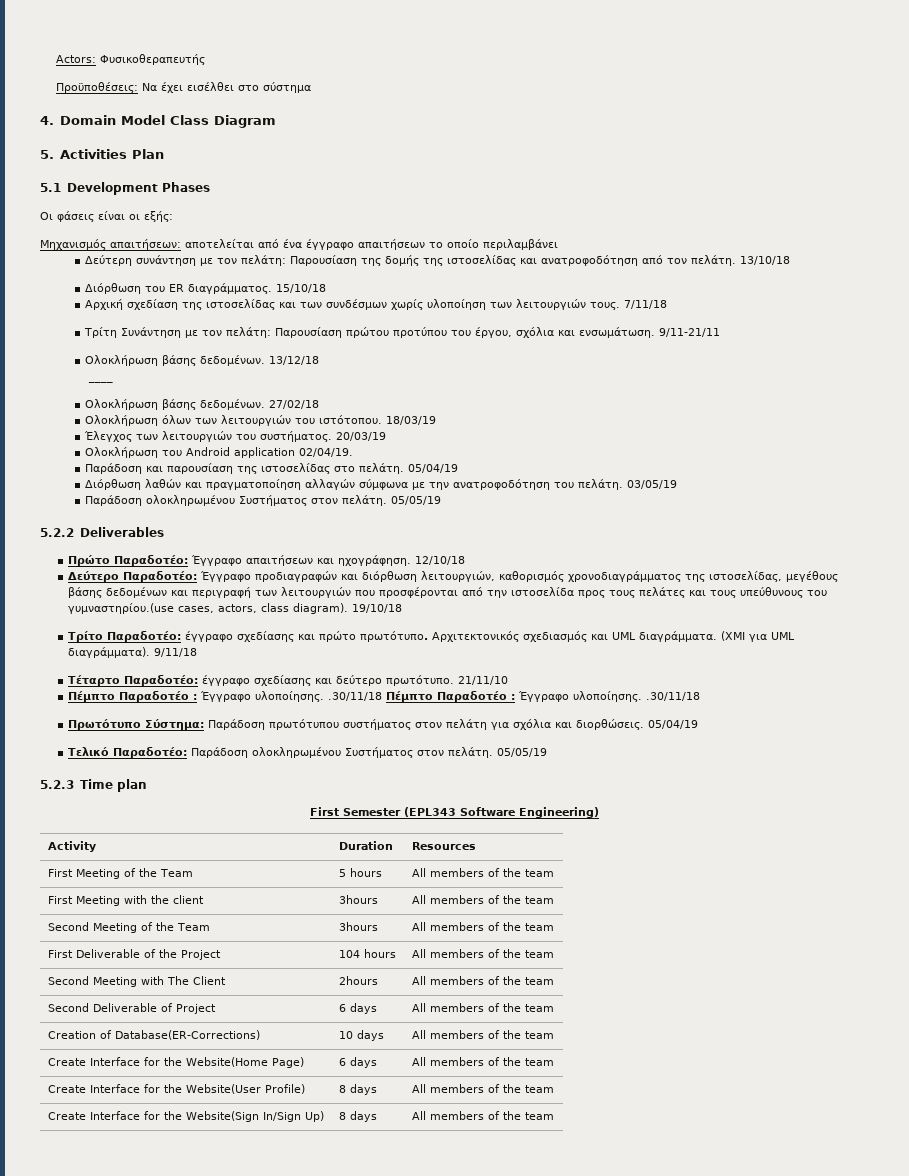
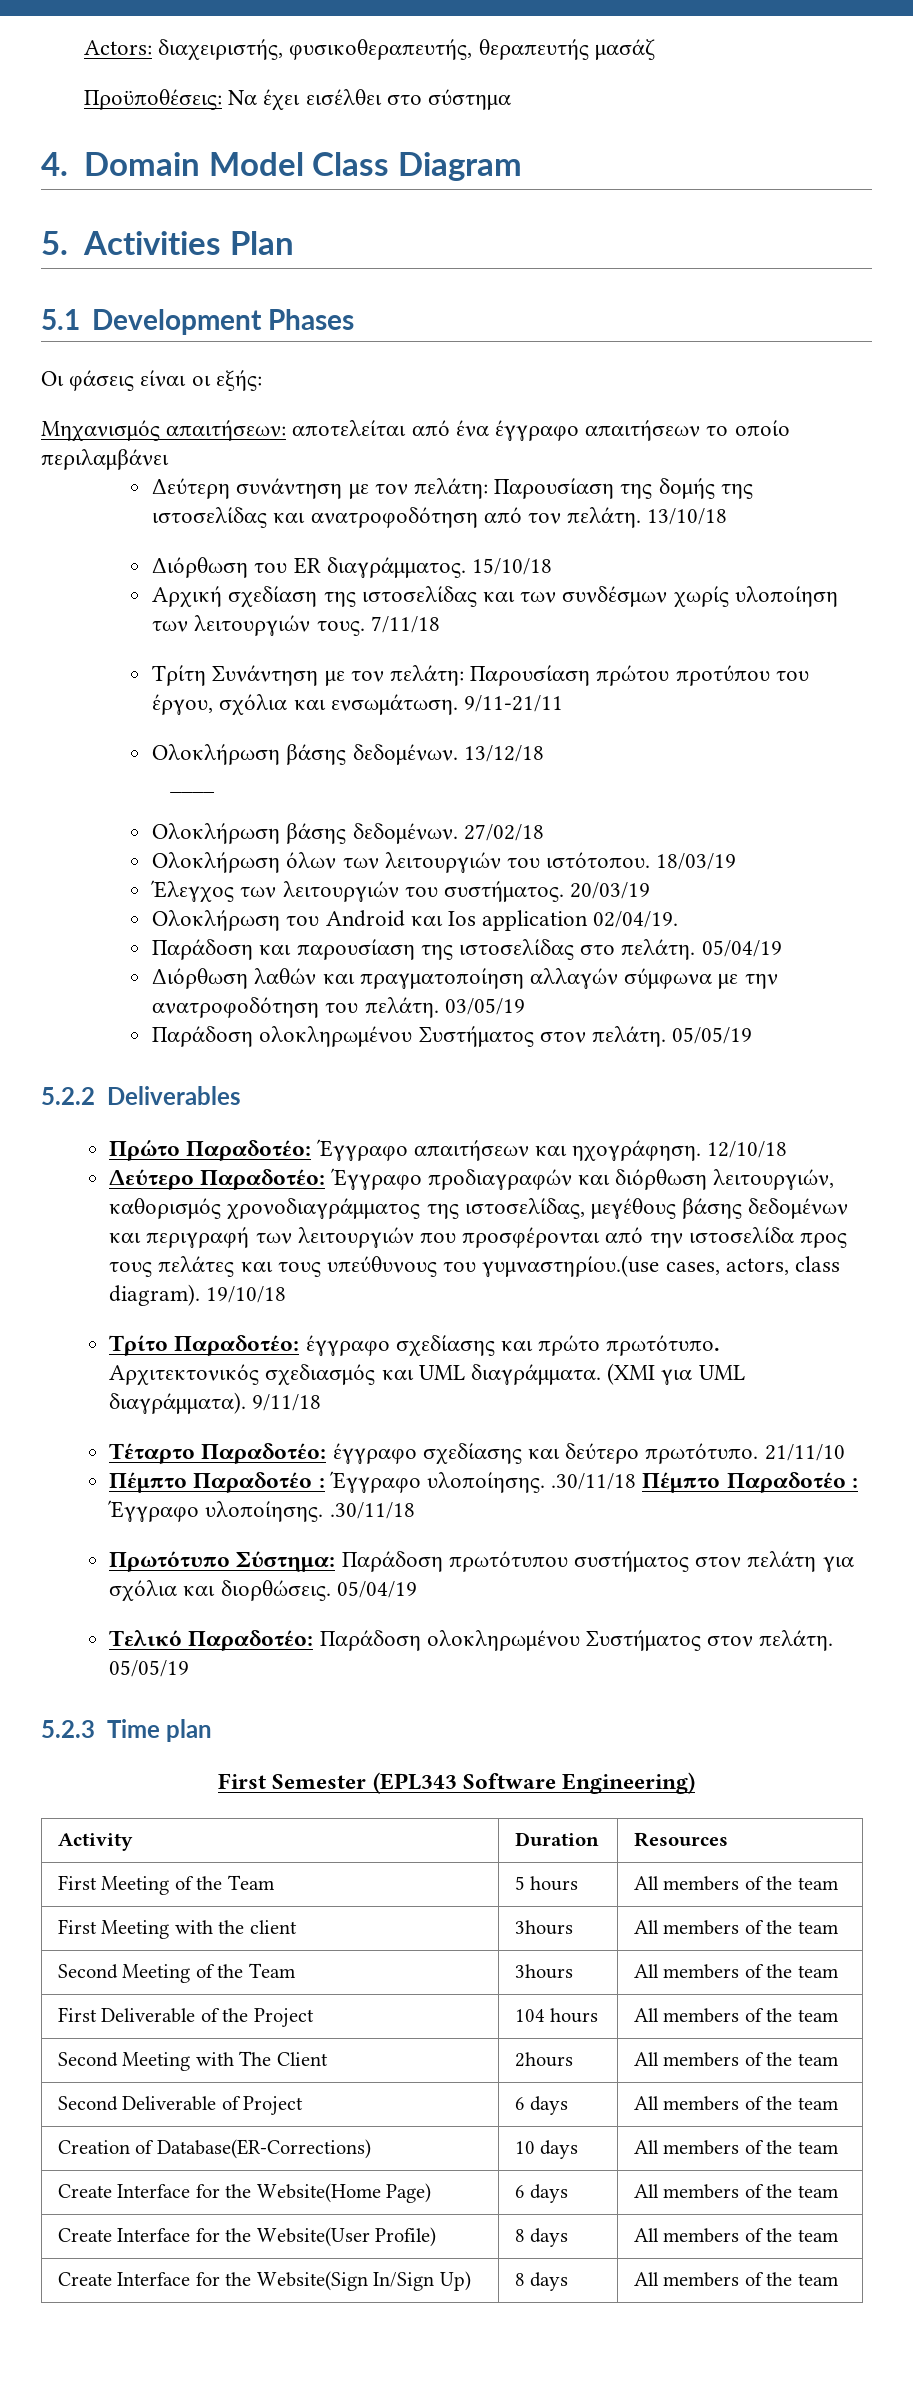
[100,54,206,65] Φυσικοθεραπευτής -> [158,39,655,61] διαχειριστής, φυσικοθεραπευτής, θεραπευτής μασάζ
(230, 451) none -> [410,911,476,926] και Ios

